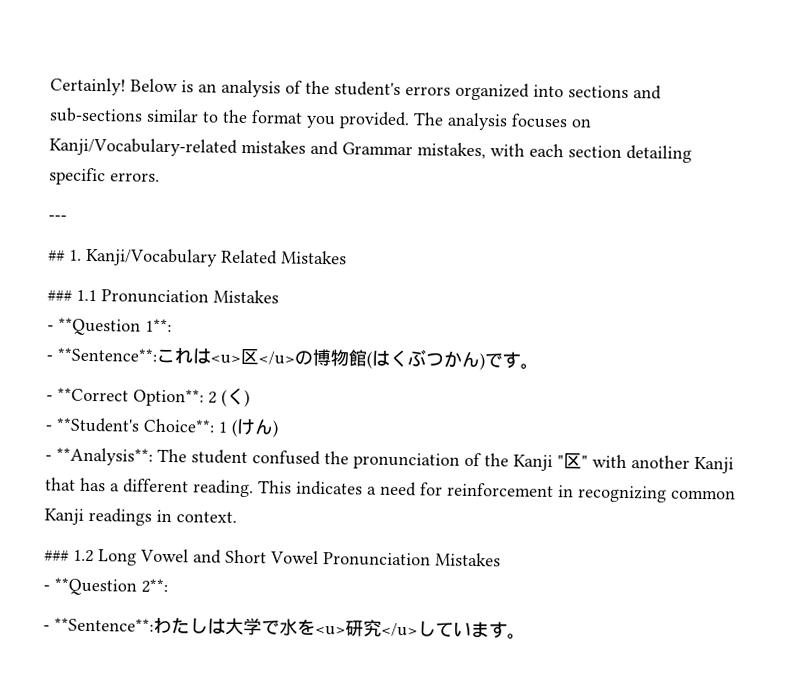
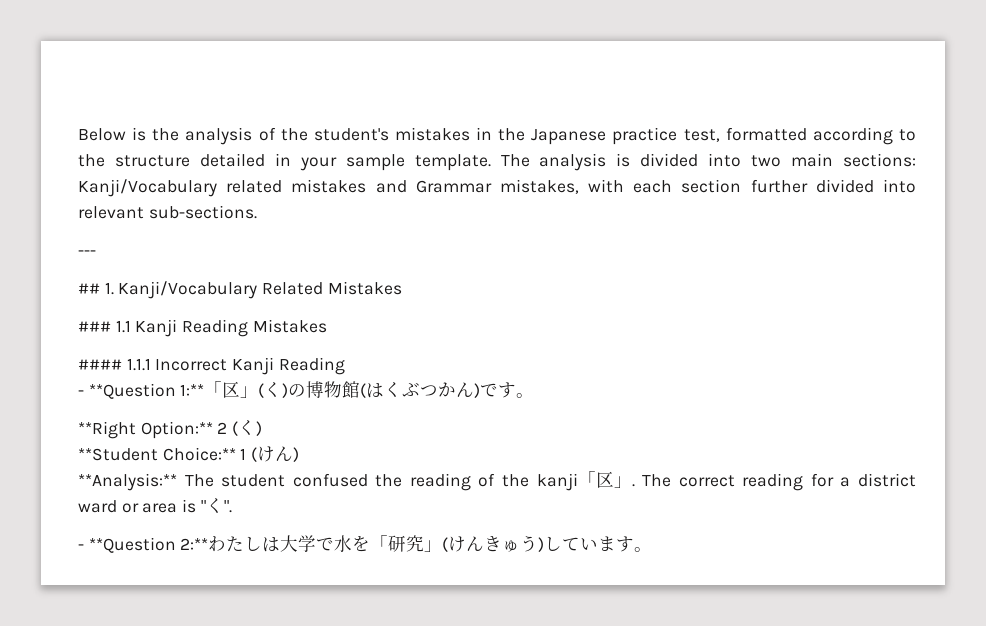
[50,77,126,96] Certainly! -> (78, 134) none
[198,83,217,93] an -> [152,128,180,141] the
[405,82,662,101] [49,107,592,131] [49,137,238,157] errors organized into sections and sub-sections similar to the format you provided. The analysis focuses on Kanji/Vocabulary-related -> [394,127,916,145] [78,153,917,171] [78,179,283,197] mistakes in the Japanese practice test, formatted according to the structure detailed in your sample template. The analysis is divided into two main sections: Kanji/Vocabulary related
[626,144,692,163] [49,167,160,186] detailing specific errors. -> [750,179,916,193] [78,205,257,219] further divided into relevant sub-sections.
[101,289,279,304] [47,317,172,336] [46,347,295,365] Pronunciation Mistakes // - **Question 1**: // - **Sentence**:これは<u>区</u> -> [135,319,327,337] [78,357,345,375] [78,381,289,399] Kanji Reading Mistakes // #### 1.1.1 Incorrect Kanji Reading // - **Question 1:**「区」(く)
[46,387,204,407] - **Correct Option**: -> [78,421,213,439] **Right Option:**
[45,417,215,433] - **Student's Choice**: -> [78,447,236,461] **Student Choice:**
[45,447,153,466] - **Analysis**: -> [78,473,177,491] **Analysis:**
[353,452,734,474] [45,477,736,503] [44,507,237,526] [44,548,501,567] [43,577,168,596] [43,617,154,632] pronunciation of the Kanji "区" with another Kanji that has a different reading. This indicates a need for reinforcement in recognizing common Kanji readings in context. // ### 1.2 Long Vowel and Short Vowel Pronunciation Mistakes // - **Question 2**: // - **Sentence**: -> [409,471,916,491] [78,498,232,514] [78,537,209,553] reading of the kanji「区」. The correct reading for a district ward or area is "く". // - **Question 2:**
[315,619,418,637] <u>研究</u> -> [370,535,545,552] 「研究」(けんきゅう)

